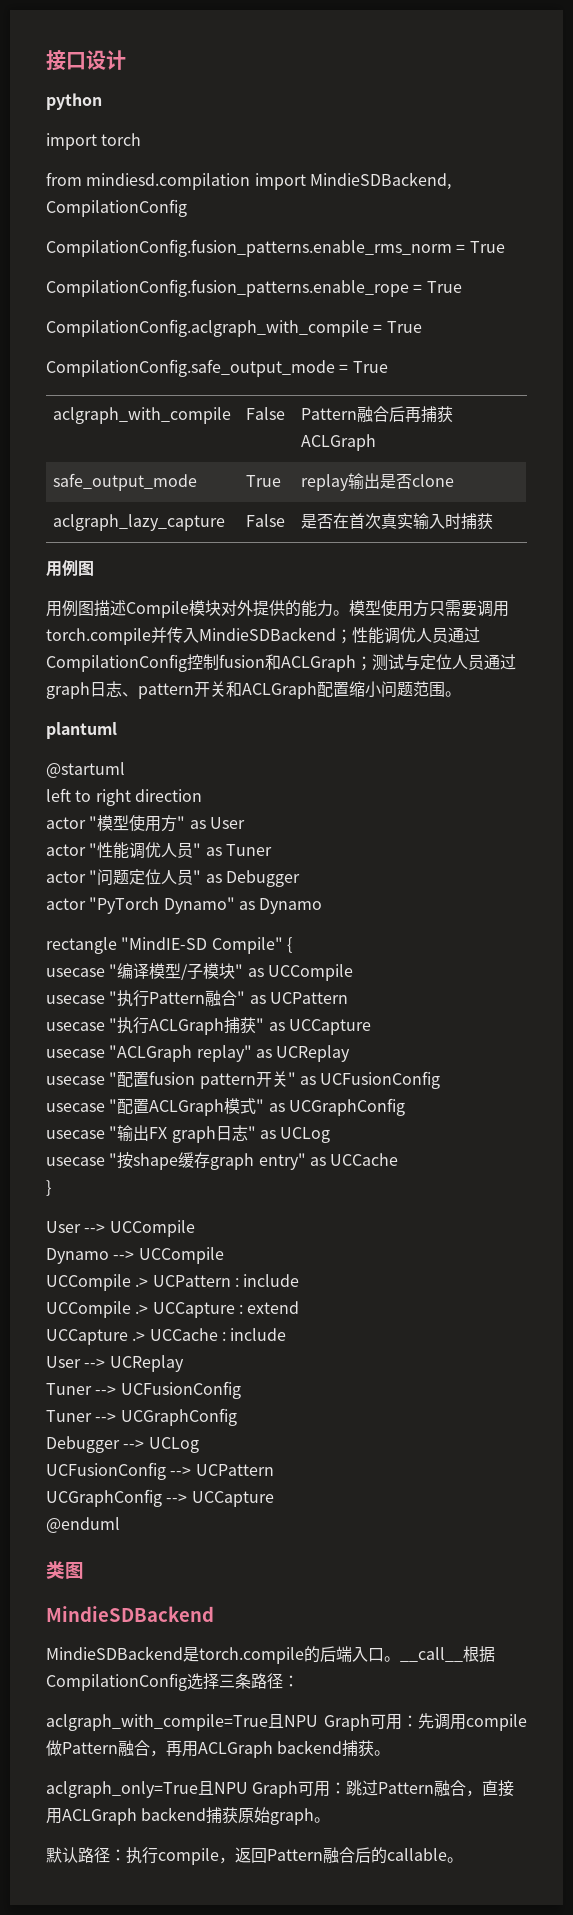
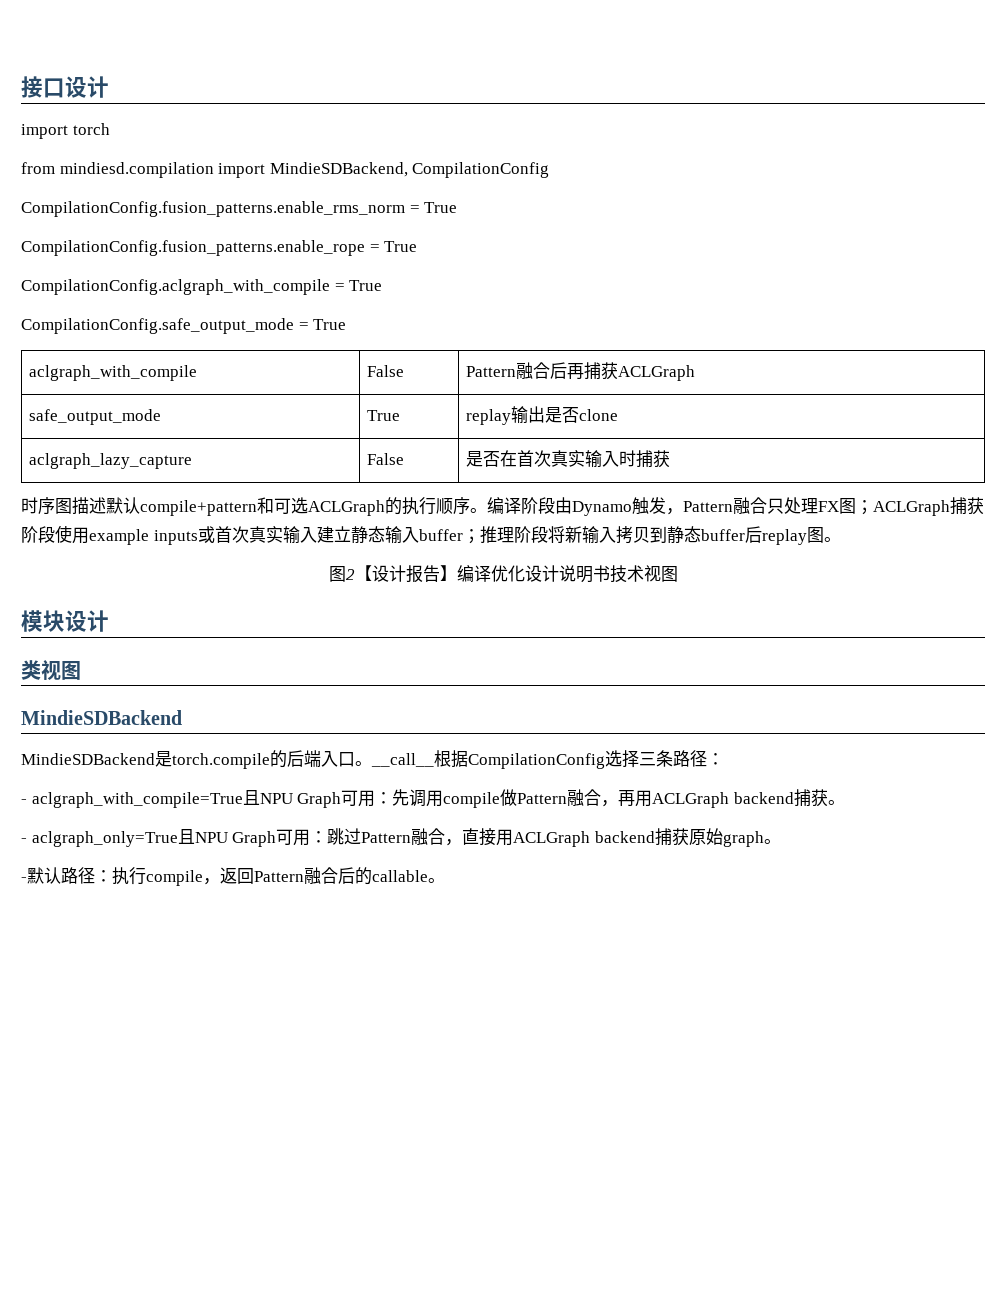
[46,93,102,110] // python -> (109, 87) none
[46,560,94,577] [46,600,509,618] [46,627,480,645] [46,654,516,672] [46,681,461,699] [46,722,117,739] [46,762,125,778] [46,788,202,806] [46,815,245,832] [46,842,272,859] [46,869,300,887] [46,897,323,914] [46,937,292,954] [46,963,353,981] [46,990,348,1007] [46,1017,371,1035] [46,1045,351,1062] [46,1071,441,1089] [46,1098,405,1116] [46,1125,331,1143] [46,1152,399,1170] [46,1180,51,1196] [46,1220,195,1237] [46,1247,224,1264] [46,1274,300,1291] [46,1301,300,1318] [46,1328,287,1345] [46,1355,184,1372] [46,1381,241,1399] [46,1408,237,1426] [46,1436,199,1453] [46,1462,274,1480] [46,1489,274,1507] [46,1517,120,1533] 用例图 // 用例图描述Compile模块对外提供的能力。模型使用方只需要调用torch.compile并传入MindieSDBackend；性能调优人员通过CompilationConfig控制fusion和ACLGraph；测试与定位人员通过graph日志、pattern开关和ACLGraph配置缩小问题范围。 // plantuml // @startuml // left to right direction // actor "模型使用方" as User // actor "性能调优人员" as Tuner // actor "问题定位人员" as Debugger // actor "PyTorch Dynamo" as Dynamo // rectangle "MindIE-SD Compile" { // usecase "编译模型/子模块" as UCCompile // usecase "执行Pattern融合" as UCPattern // usecase "执行ACLGraph捕获" as UCCapture // usecase "ACLGraph replay" as UCReplay // usecase "配置fusion pattern开关" as UCFusionConfig // usecase "配置ACLGraph模式" as UCGraphConfig // usecase "输出FX graph日志" as UCLog // usecase "按shape缓存graph entry" as UCCache // } // User --> UCCompile // Dynamo --> UCCompile // UCCompile .> UCPattern : include // UCCompile .> UCCapture : extend // UCCapture .> UCCache : include // User --> UCReplay // Tuner --> UCFusionConfig // Tuner --> UCGraphConfig // Debugger --> UCLog // UCFusionConfig --> UCPattern // UCGraphConfig --> UCCapture // @enduml -> [21,497,984,516] [21,525,841,545] [328,565,678,583] [21,610,109,632] 时序图描述默认compile+pattern和可选ACLGraph的执行顺序。编译阶段由Dynamo触发，Pattern融合只处理FX图；ACLGraph捕获阶段使用example inputs或首次真实输入建立静态输入buffer；推理阶段将新输入拷贝到静态buffer后replay图。 // 图2【设计报告】编译优化设计说明书技术视图 // 模块设计
(65, 1570) none -> [41,660,61,680] 视
(299, 1681) none -> [21,799,27,804] -
(391, 1753) none -> [21,838,27,843] -
(331, 1820) none -> [21,877,27,882] -

